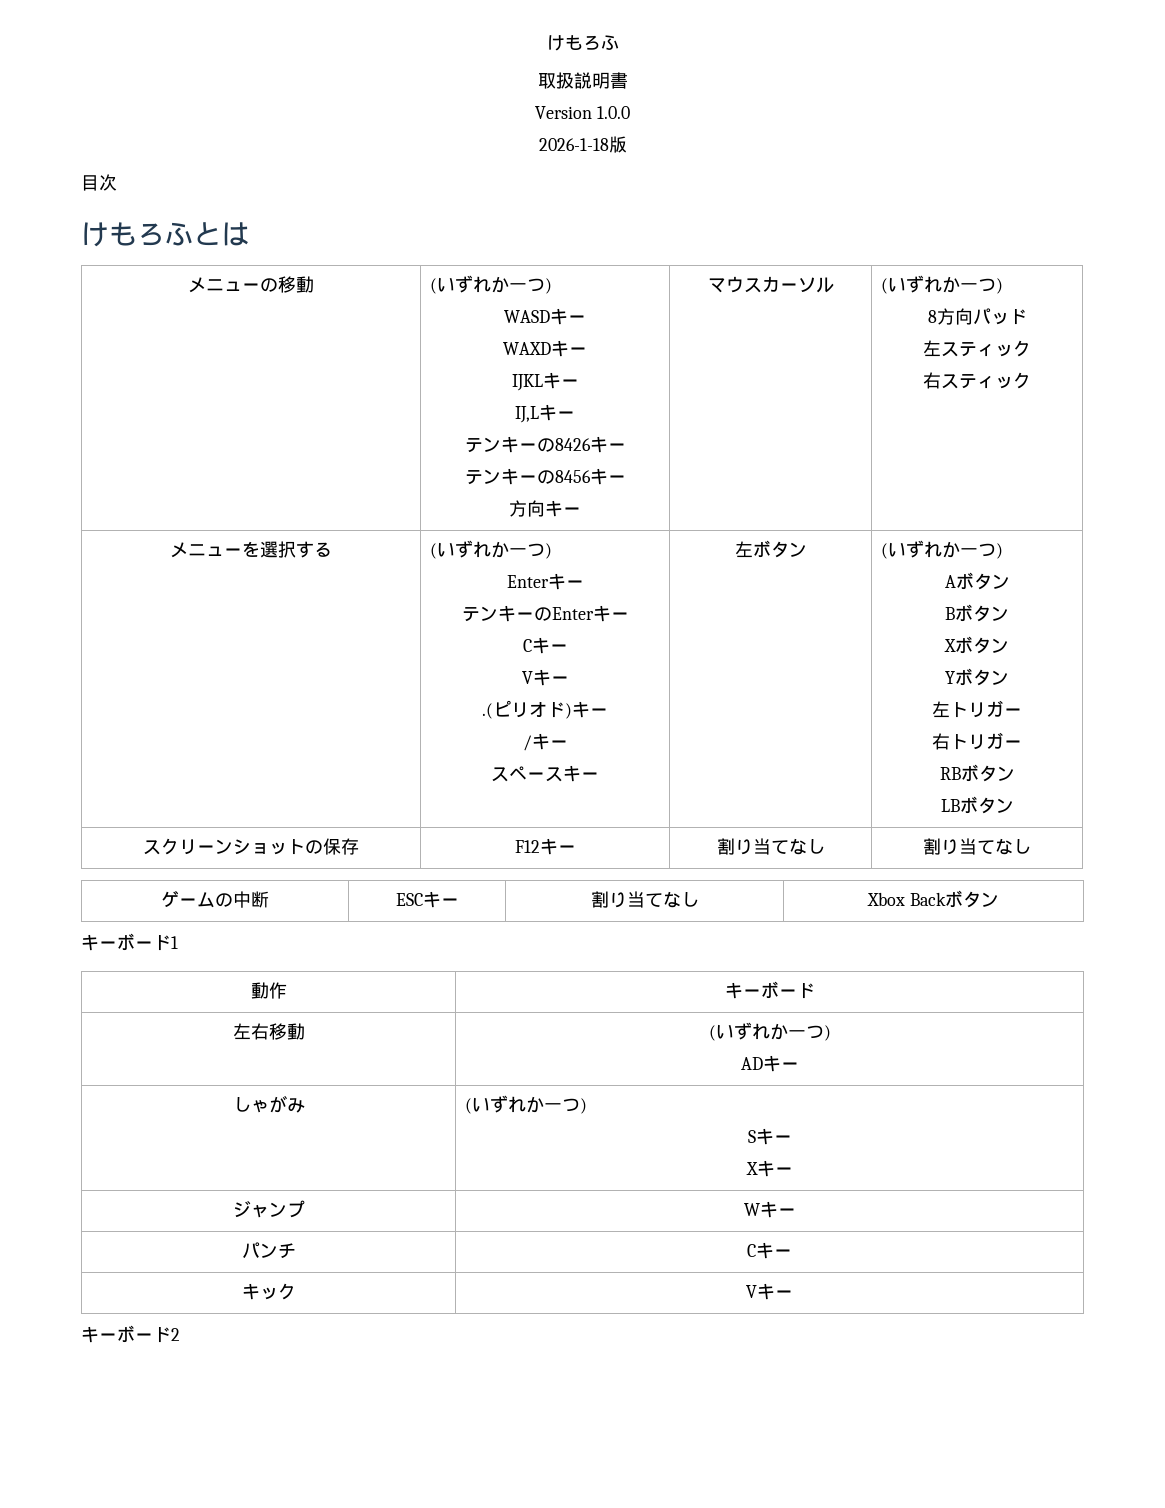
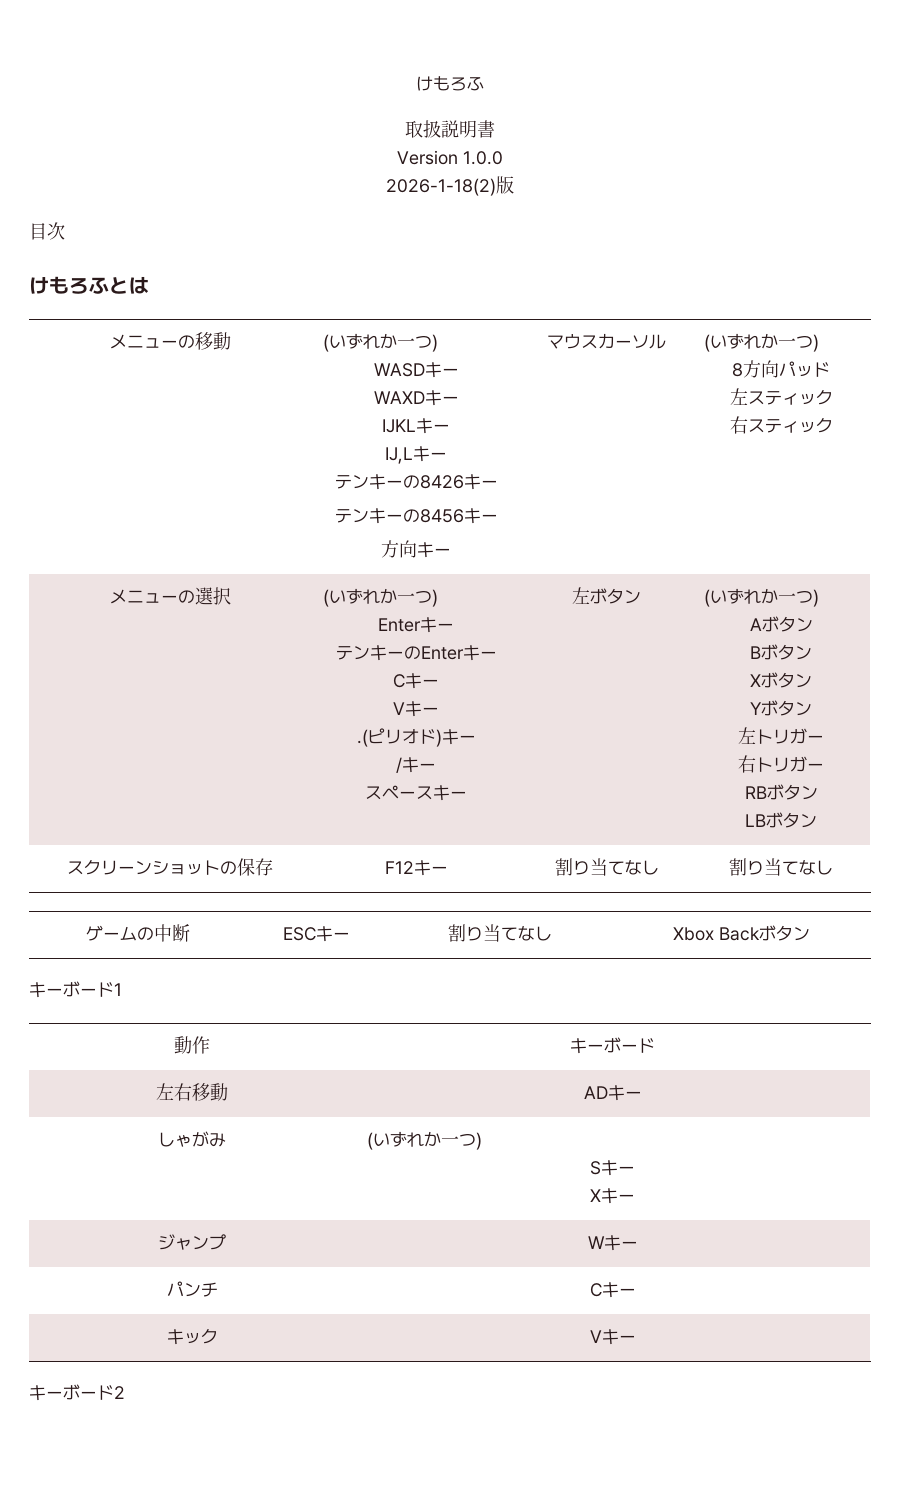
[538,138,609,151] 2026-1-18 -> [386,178,496,196] 2026-1-18(2)
[242,541,260,557] を -> [177,590,195,604] の
[296,541,332,558] する -> (231, 596) none
[708,1022,831,1041] (いずれか一つ) // -> (228, 1092) none

